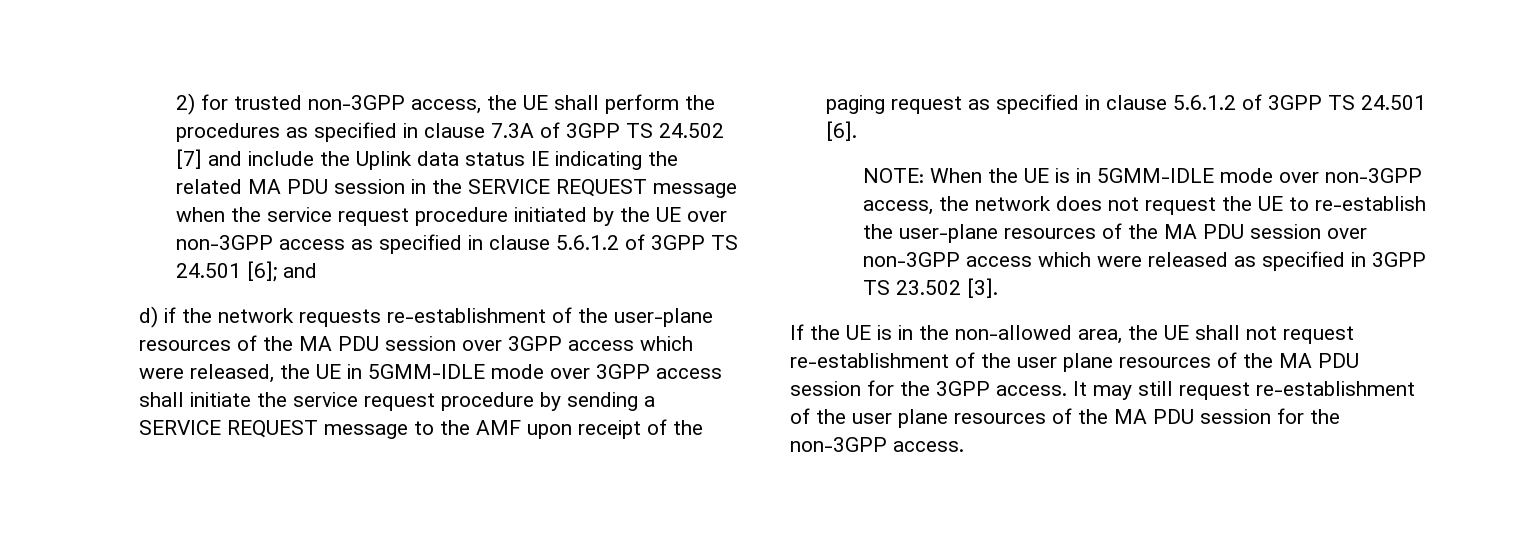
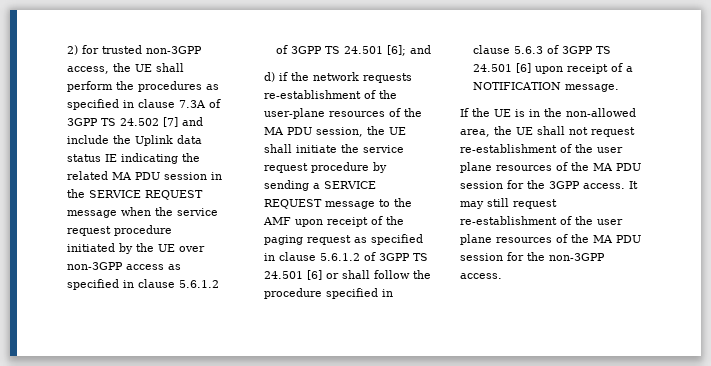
[385,336,694,351] [139,364,723,383] session over 3GPP access which were released, the UE in 5GMM-IDLE mode over 3GPP access -> [315,126,406,137] session, the UE
[826,121,858,141] [862,168,1422,183] [862,196,1426,215] [862,223,1367,243] [862,251,1426,271] [862,278,998,298] [6]. // NOTE: When the UE is in 5GMM-IDLE mode over non-3GPP access, the network does not request the UE to re-establish the user-plane resources of the MA PDU session over non-3GPP access which were released as specified in 3GPP TS 23.502 [3]. -> [306,270,431,280] [263,288,393,299] [472,45,611,54] [472,63,633,74] [472,82,619,92] [6] or shall follow the procedure specified in clause 5.6.3 of 3GPP TS 24.501 [6] upon receipt of a NOTIFICATION message.

